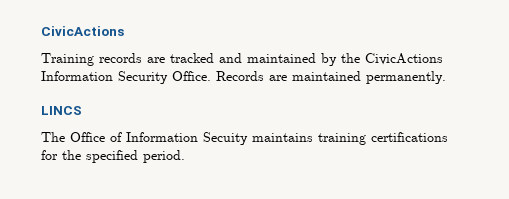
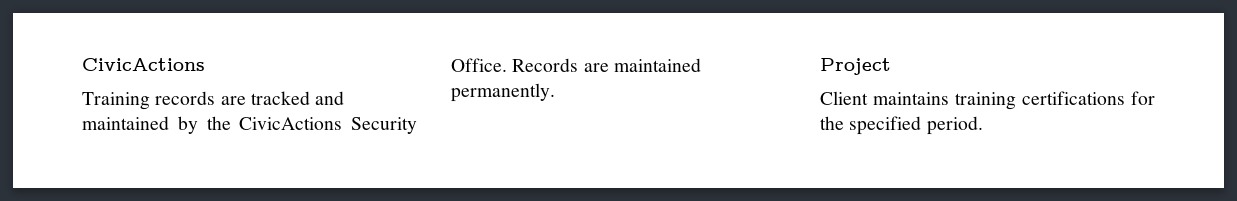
[41,71,113,81] Information -> (343, 123) none
[41,106,82,115] [41,132,248,145] LINCS // The Office of Information Secuity -> [820,58,891,75] [820,91,868,105] Project // Client

